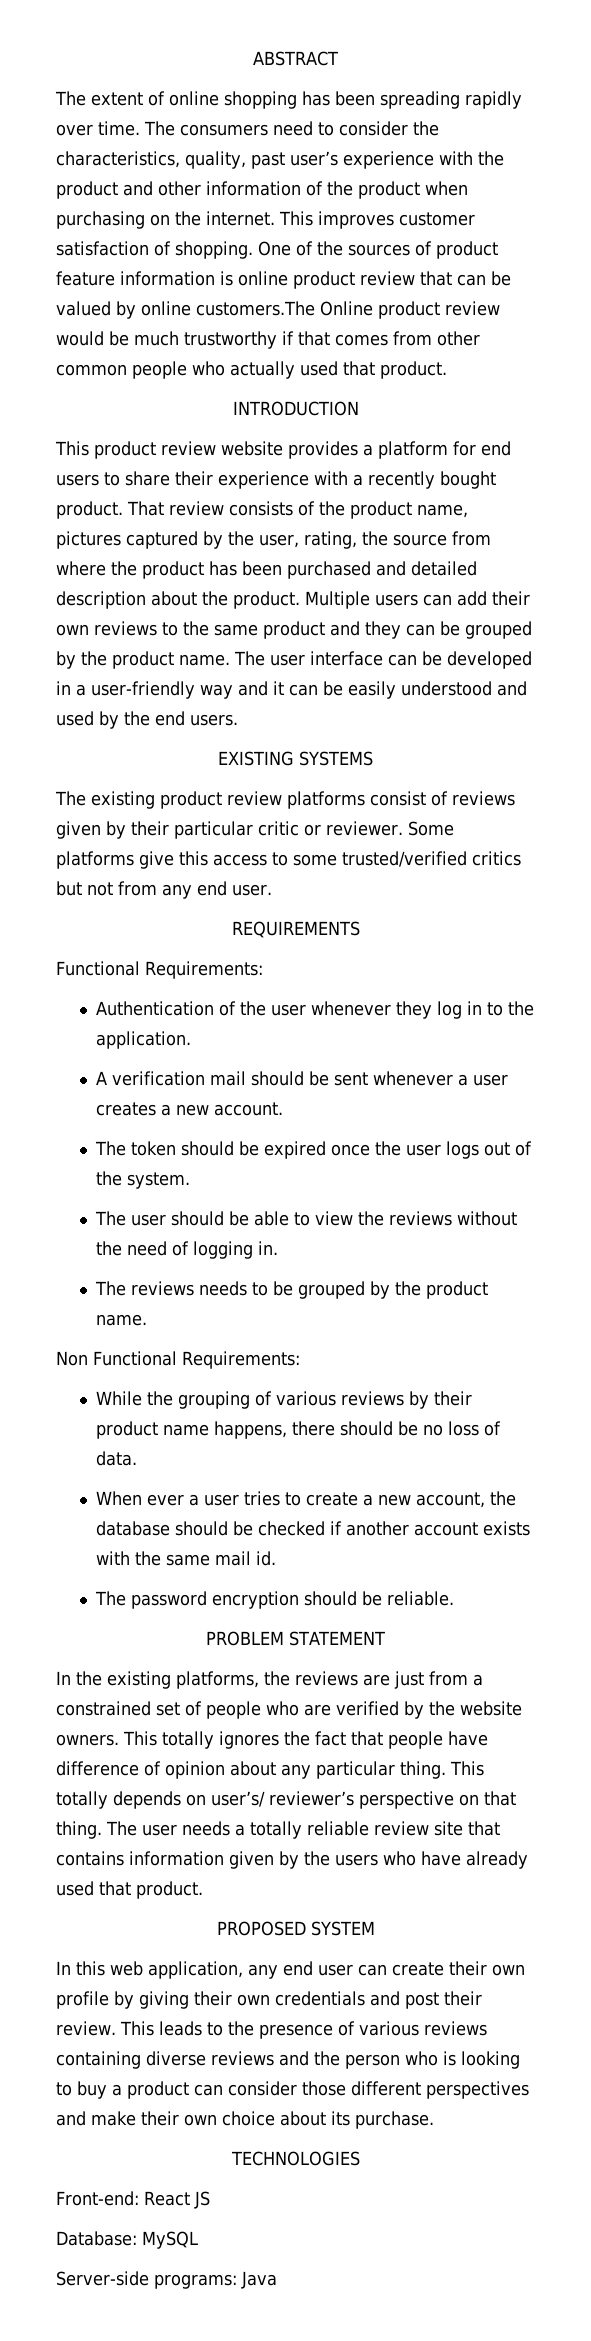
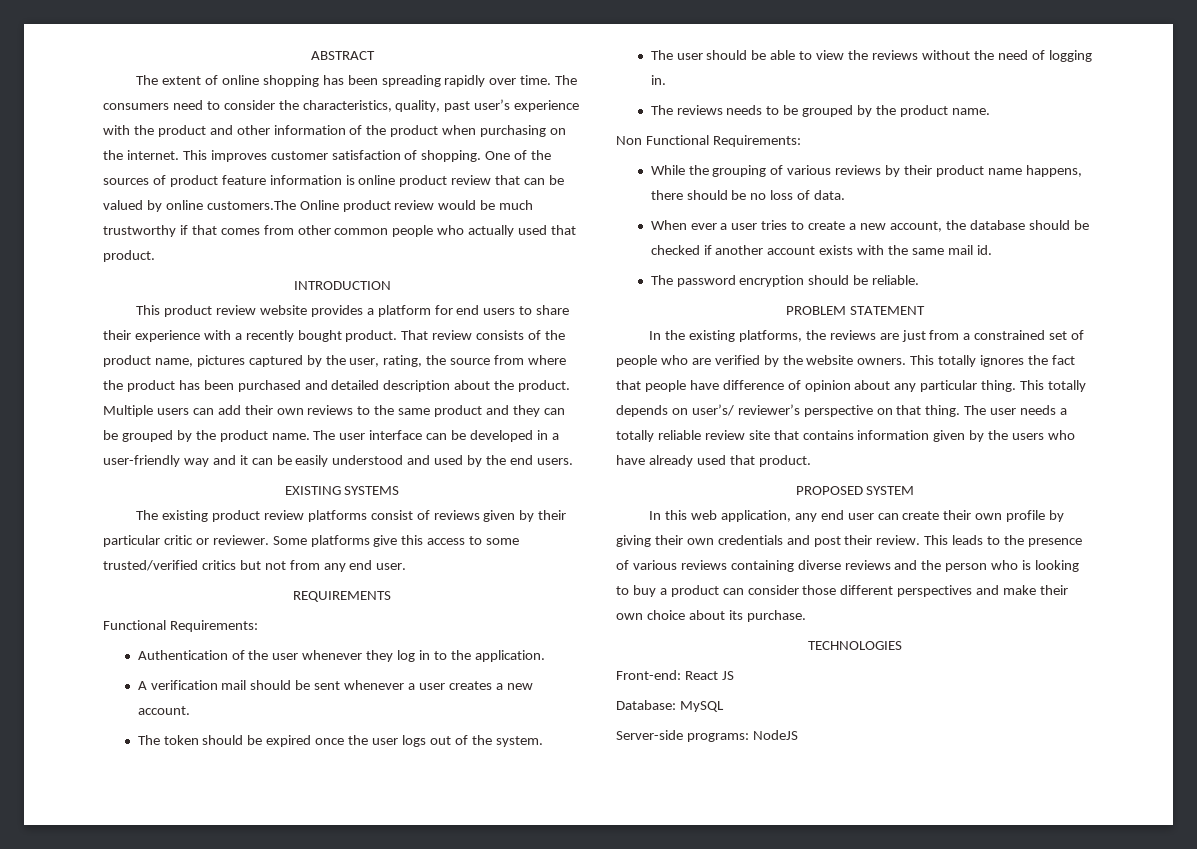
[240,2271,277,2289] Java -> [752,730,798,740] NodeJS

